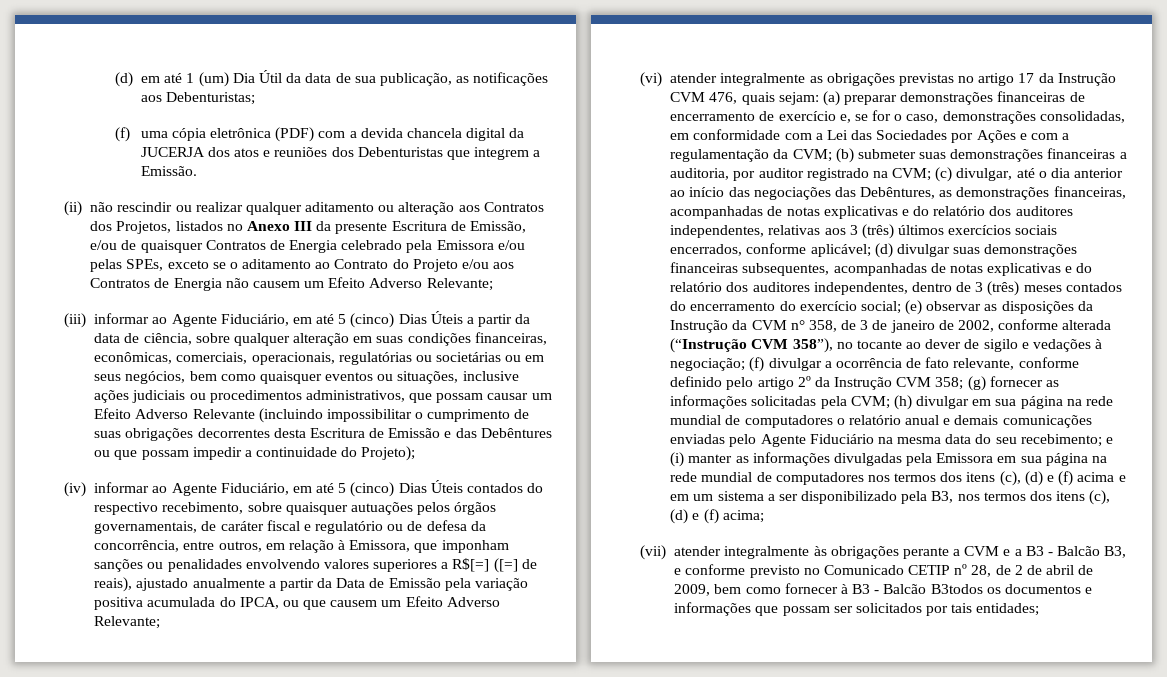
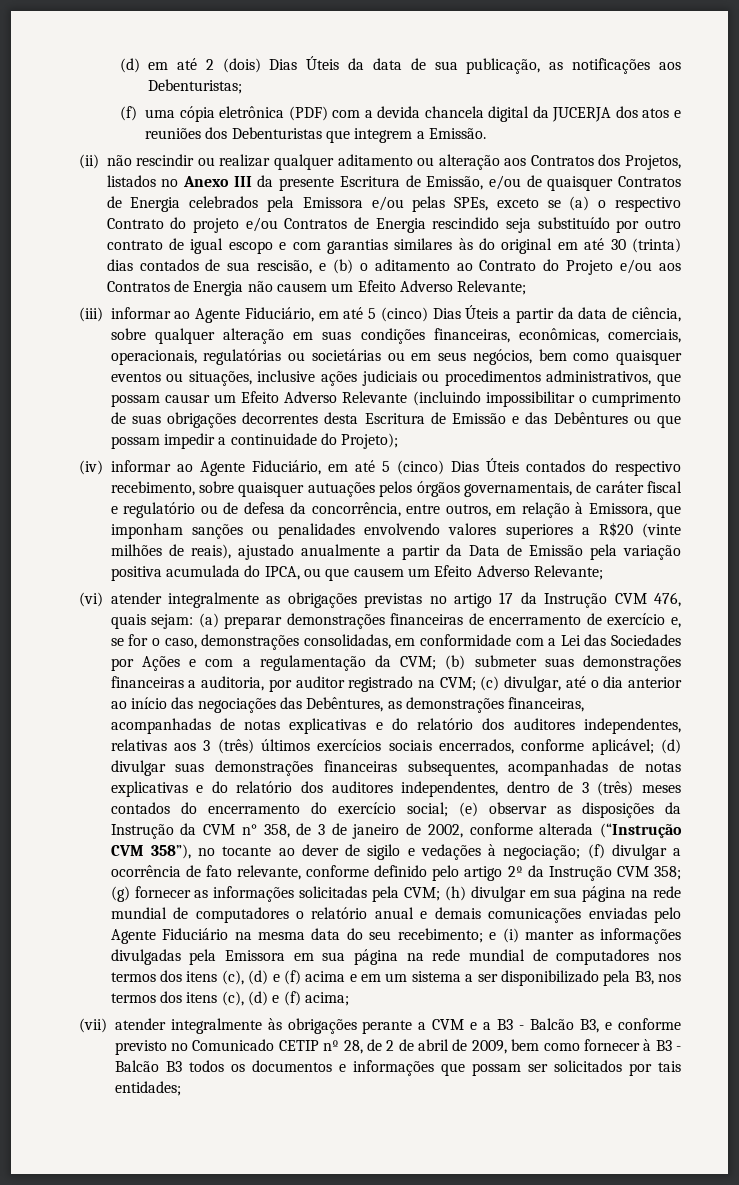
[186,70,282,87] 1 (um) Dia Útil -> [205,56,340,73] 2 (dois) Dias Úteis
[341,240,403,250] celebrado -> [189,196,259,208] celebrados
(226, 265) none -> [569,196,681,212] [106,217,681,233] [106,238,682,254] [106,259,353,274] (a) o respectivo Contrato do projeto e/ou Contratos de Energia rescindido seja substituído por outro contrato de igual escopo e com garantias similares às do original em até 30 (trinta) dias contados de sua rescisão, e (b)
[452,558,518,573] R$[=] ([=] -> [598,522,681,538] [110,544,162,556] R$20 (vinte milhões
[930,584,983,594] B3todos -> [165,1060,224,1072] B3 todos

